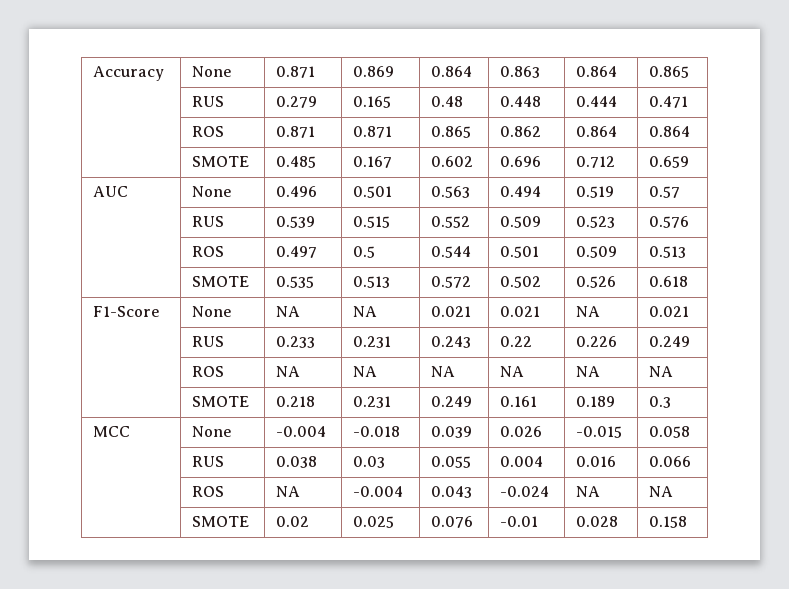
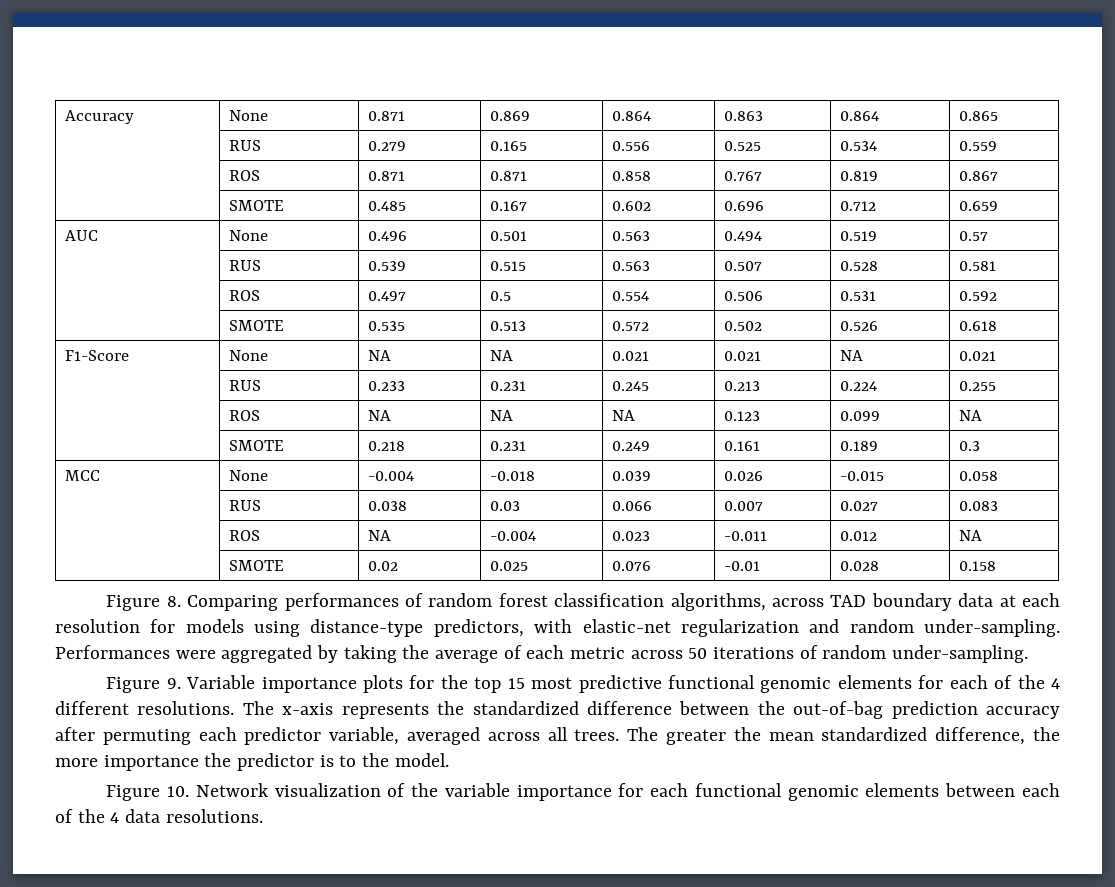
[430,96,463,107] [499,96,541,107] [575,96,617,107] [648,96,688,108] 0.48 | 0.448 | 0.444 | 0.471 -> [611,141,650,151] [723,141,761,151] [839,141,877,151] [958,141,997,151] 0.556 | 0.525 | 0.534 | 0.559
[430,126,471,138] [499,126,541,137] [575,126,617,137] [648,126,690,137] 0.865 | 0.862 | 0.864 | 0.864 -> [611,171,651,181] [723,171,762,181] [839,171,878,181] [958,171,998,181] 0.858 | 0.767 | 0.819 | 0.867
[430,216,470,228] [499,216,541,228] [575,216,615,228] [648,216,689,228] 0.552 | 0.509 | 0.523 | 0.576 -> [611,261,650,271] [723,261,762,271] [839,261,878,271] [958,261,996,271] 0.563 | 0.507 | 0.528 | 0.581
[430,246,471,258] [499,246,539,258] [575,246,617,258] [648,246,686,258] 0.544 | 0.501 | 0.509 | 0.513 -> [611,291,649,301] [723,291,763,301] [839,291,876,301] [958,291,997,301] 0.554 | 0.506 | 0.531 | 0.592
[430,336,471,348] [499,336,532,347] [575,336,617,347] [648,336,690,347] 0.243 | 0.22 | 0.226 | 0.249 -> [611,381,649,391] [723,381,760,391] [839,381,877,391] [958,381,996,391] 0.245 | 0.213 | 0.224 | 0.255
[499,366,524,377] [575,366,600,377] NA | NA -> [723,411,760,421] [839,411,880,421] 0.123 | 0.099
[430,456,471,468] [499,456,543,467] [575,456,616,467] [648,456,691,467] 0.055 | 0.004 | 0.016 | 0.066 -> [611,501,652,511] [723,501,763,511] [839,501,878,511] [958,501,998,511] 0.066 | 0.007 | 0.027 | 0.083
[430,486,472,498] [499,486,549,497] [575,486,600,497] 0.043 | -0.024 | NA -> [611,531,650,541] [723,531,767,541] [839,531,877,541] 0.023 | -0.011 | 0.012
(687, 522) none -> [106,593,1060,611] [55,619,1060,637] [55,645,1029,663] [106,675,1061,693] [55,701,1060,719] [55,727,1060,745] [55,753,449,771] [106,783,1061,801] [55,809,263,823] // Figure 8. Comparing performances of random forest classification algorithms, across TAD boundary data at each resolution for models using distance-type predictors, with elastic-net regularization and random under-sampling. Performances were aggregated by taking the average of each metric across 50 iterations of random under-sampling. // Figure 9. Variable importance plots for the top 15 most predictive functional genomic elements for each of the 4 different resolutions. The x-axis represents the standardized difference between the out-of-bag prediction accuracy after permuting each predictor variable, averaged across all trees. The greater the mean standardized difference, the more importance the predictor is to the model. // Figure 10. Network visualization of the variable importance for each functional genomic elements between each of the 4 data resolutions.

